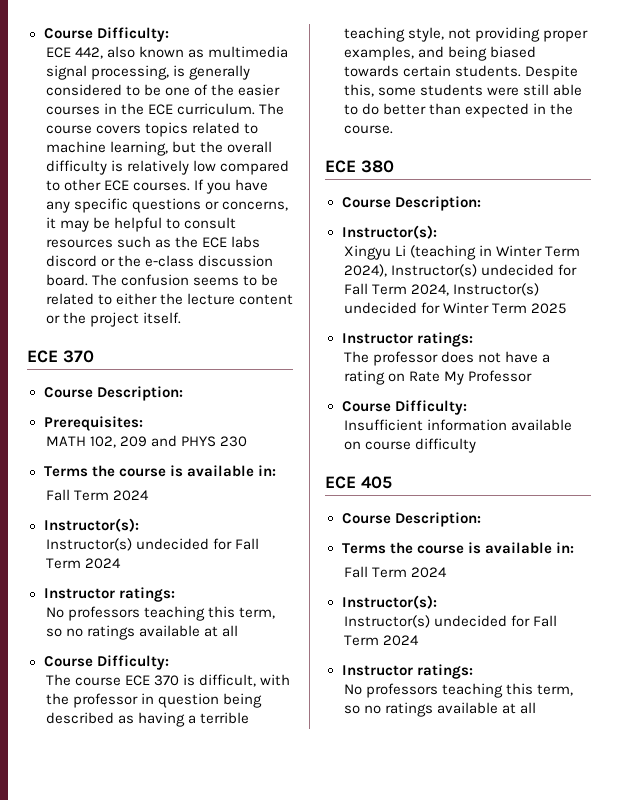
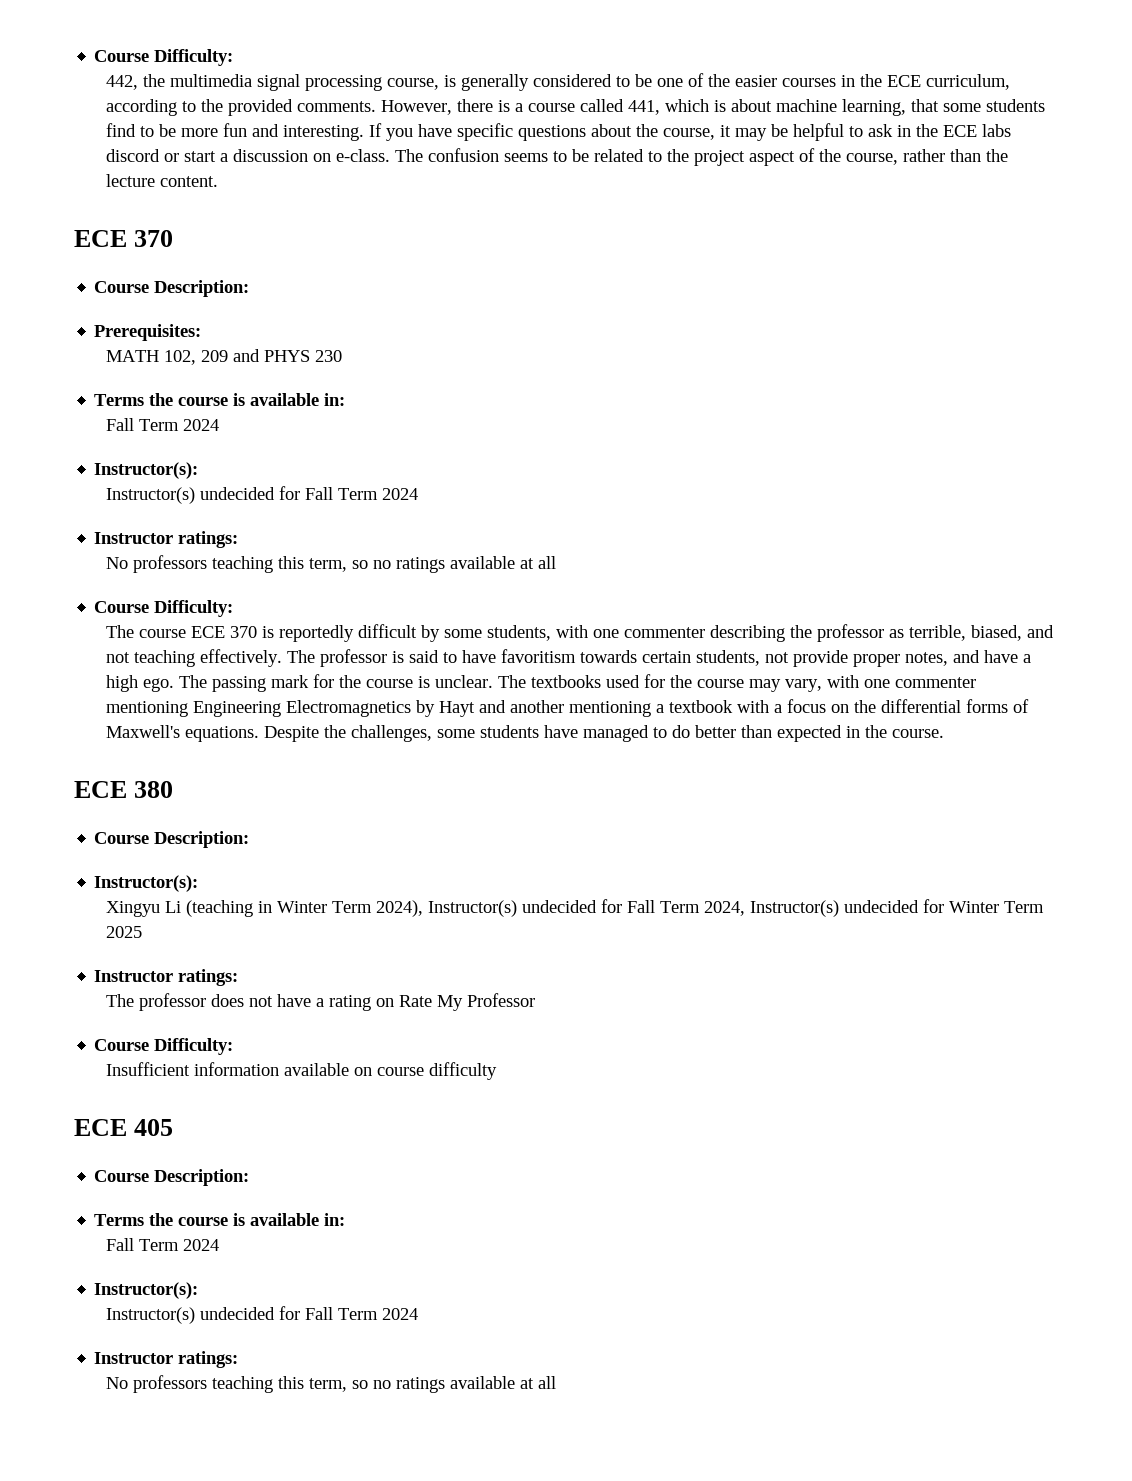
[43,27,169,42] [45,46,288,59] [45,65,169,80] Course Difficulty: // ECE 442, also known as multimedia signal processing, -> [94,49,234,66] [106,74,440,91] Course Difficulty: // 442, the multimedia signal processing course,
[176,103,284,115] [45,122,258,137] [45,141,272,156] [45,160,289,175] [45,179,190,191] curriculum. The course covers topics related to machine learning, but the overall difficulty is relatively low compared to other ECE courses. -> [926,74,1011,90] [106,99,1046,116] [106,123,365,141] curriculum, according to the provided comments. However, there is a course called 441, which is about machine learning, that some students find to be more fun and interesting.
[45,201,70,213] any -> (453, 130) none
[204,201,288,211] or concerns, -> [591,124,716,140] about the course,
[183,217,236,229] [45,236,171,248] consult resources such as -> [868,124,912,137] ask in
[117,255,273,267] [45,274,88,286] the e-class discussion board. -> [184,149,391,162] start a discussion on e-class.
[115,293,293,305] [45,312,181,327] either the lecture content or the project itself. -> [667,148,1009,166] [106,174,219,187] the project aspect of the course, rather than the lecture content.
[198,674,291,687] [45,693,262,708] [45,712,249,727] [343,27,588,42] [343,46,536,61] [343,65,578,80] [343,84,582,97] difficult, with the professor in question being described as having a terrible teaching style, not providing proper examples, and being biased towards certain students. Despite this, some students were still able -> [279,624,1055,642] [106,649,1032,667] [106,674,977,692] [106,699,1030,717] [106,725,650,742] reportedly difficult by some students, with one commenter describing the professor as terrible, biased, and not teaching effectively. The professor is said to have favoritism towards certain students, not provide proper notes, and have a high ego. The passing mark for the course is unclear. The textbooks used for the course may vary, with one commenter mentioning Engineering Electromagnetics by Hayt and another mentioning a textbook with a focus on the differential forms of Maxwell's equations. Despite the challenges, some students have managed

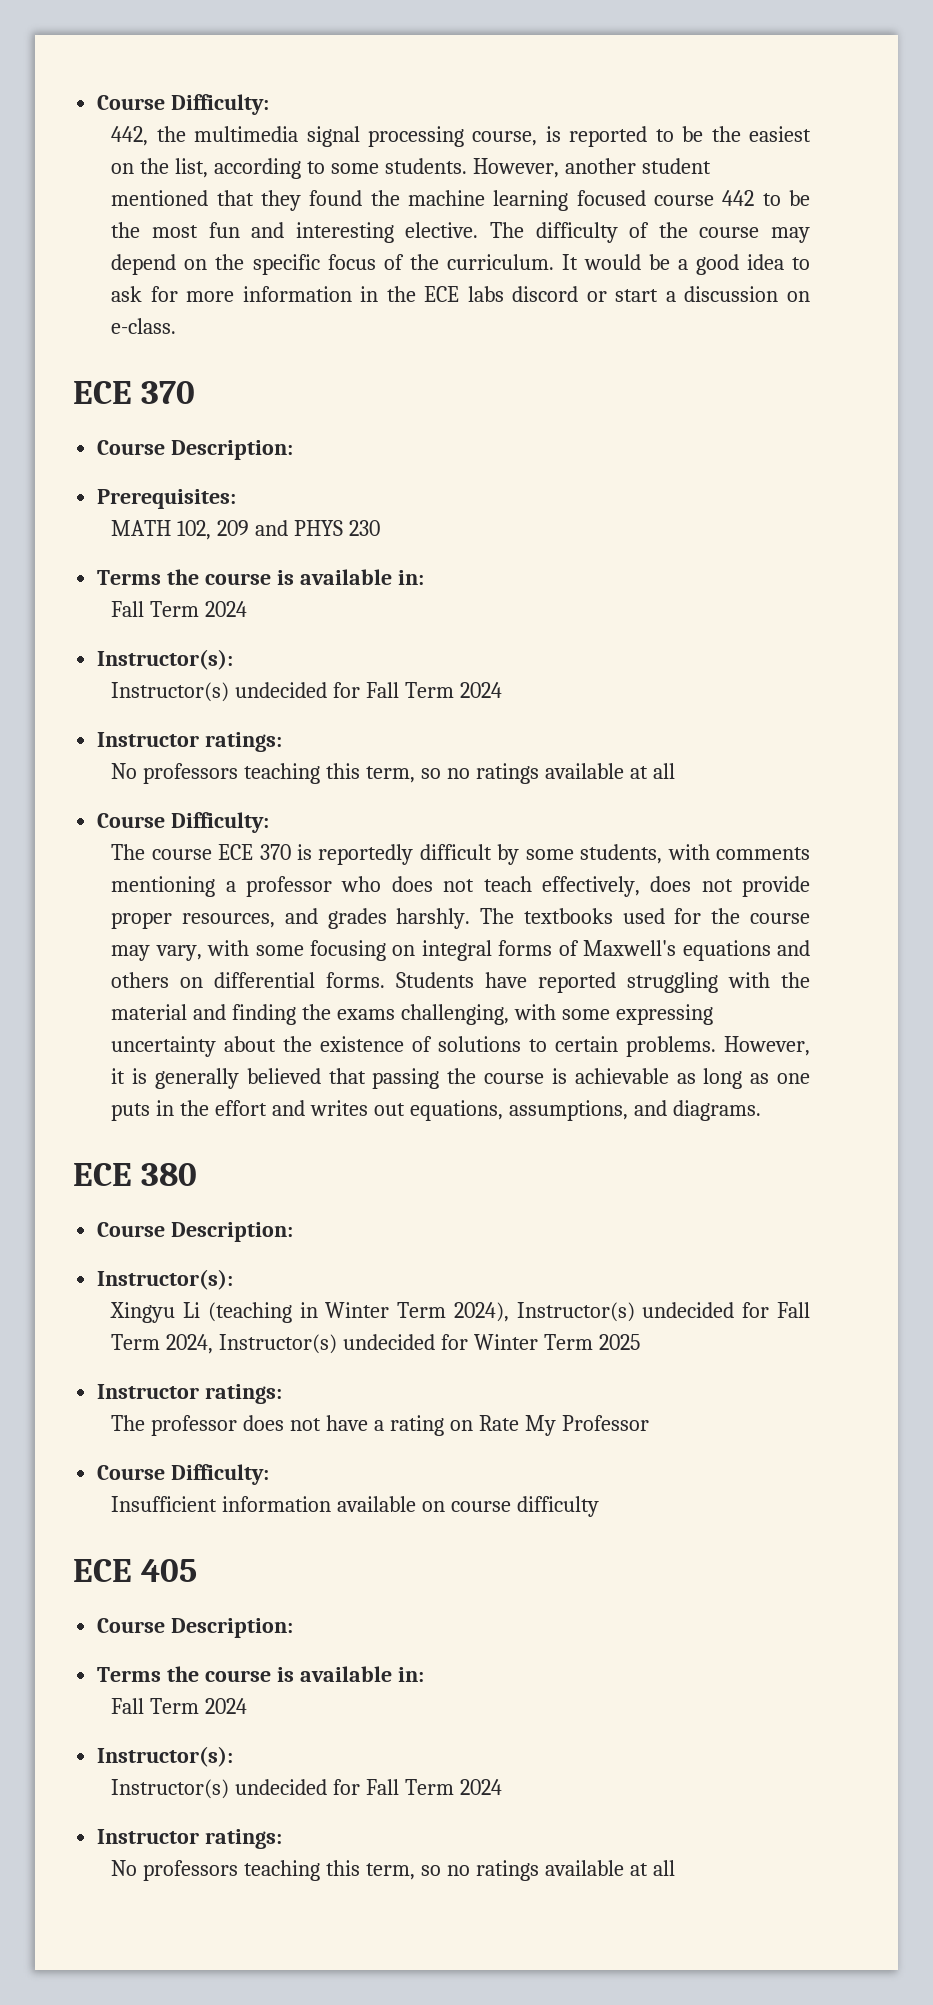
[461,73,1011,91] [106,99,1046,116] [106,123,894,141] generally considered to be one of the easier courses in the ECE curriculum, according to the provided comments. However, there is a course called 441, which is about machine learning, that some students find to be more fun and interesting. If you have specific questions about the course, it may be helpful to ask -> [569,126,811,147] [111,158,711,179] [111,190,811,211] [111,222,810,243] [111,254,811,275] [111,286,352,302] reported to be the easiest on the list, according to some students. However, another student mentioned that they found the machine learning focused course 442 to be the most fun and interesting elective. The difficulty of the course may depend on the specific focus of the curriculum. It would be a good idea to ask for more information
[395,148,1009,166] [106,174,219,187] The confusion seems to be related to the project aspect of the course, rather than the lecture content. -> (177, 326) none
[593,624,1055,642] [106,649,1032,667] [106,674,494,692] one commenter describing the professor as terrible, biased, and not teaching effectively. The professor is said to have favoritism towards certain students, not provide proper notes, and have a high ego. The passing mark for the course is unclear. -> [715,847,810,860] [111,876,810,897] [111,908,471,929] comments mentioning a professor who does not teach effectively, does not provide proper resources, and grades harshly.
[864,677,977,688] [106,699,1030,717] [106,725,945,742] one commenter mentioning Engineering Electromagnetics by Hayt and another mentioning a textbook with a focus on the differential forms of Maxwell's equations. Despite the challenges, some students have managed to do better than expected in the course. -> [255,940,810,961] [111,972,810,993] [111,1004,713,1025] [111,1036,810,1057] [111,1068,811,1089] [111,1100,761,1121] some focusing on integral forms of Maxwell's equations and others on differential forms. Students have reported struggling with the material and finding the exams challenging, with some expressing uncertainty about the existence of solutions to certain problems. However, it is generally believed that passing the course is achievable as long as one puts in the effort and writes out equations, assumptions, and diagrams.

